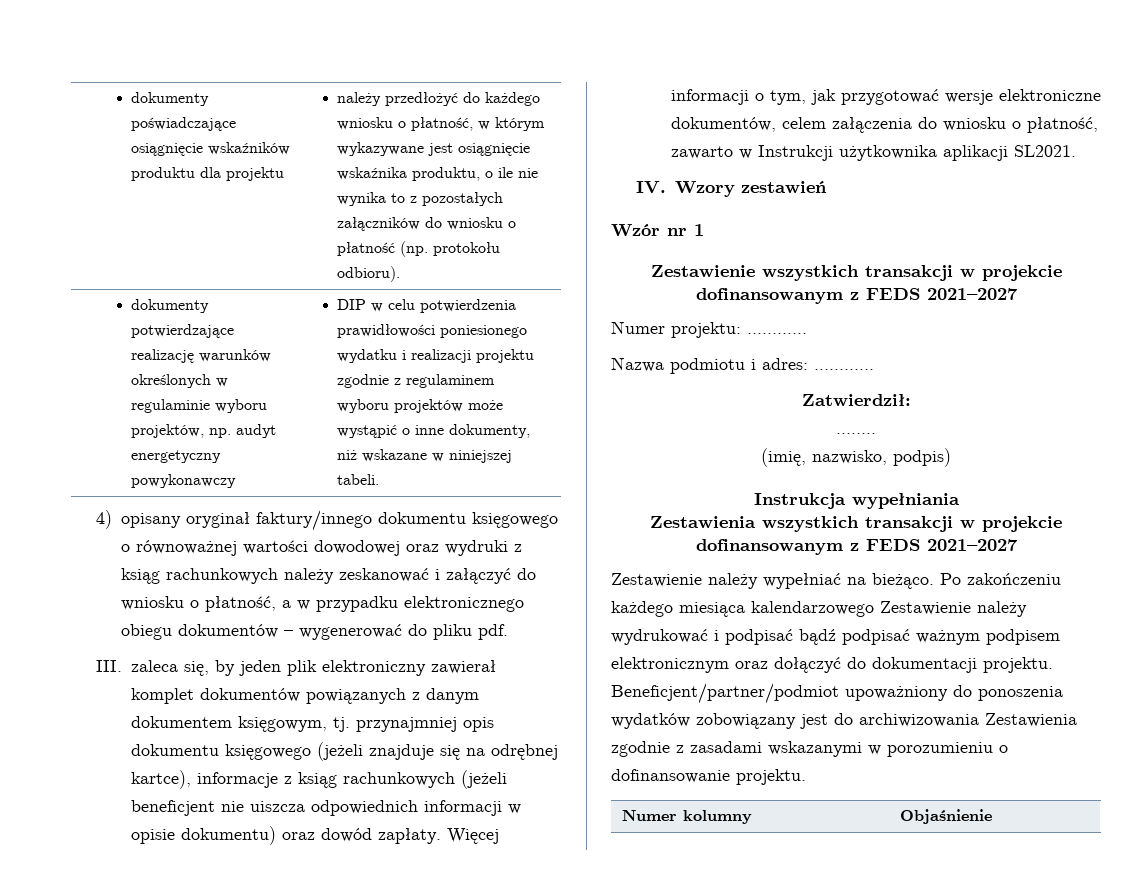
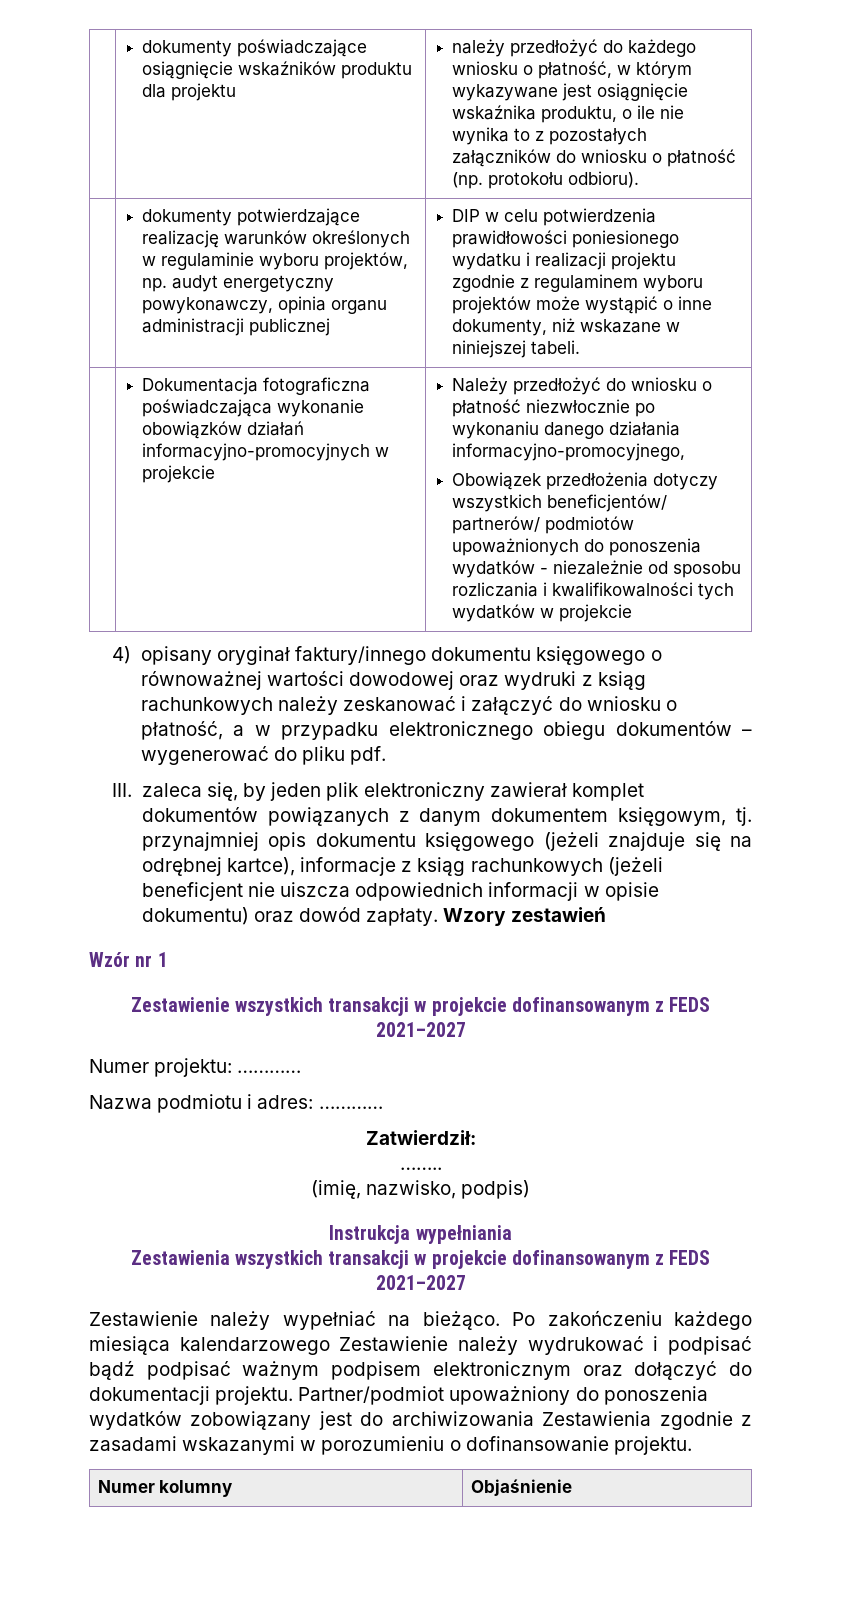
[130,474,236,488] powykonawczy -> [142,296,388,314] [142,318,331,336] powykonawczy, opinia organu administracji publicznej
(379, 479) none -> [142,377,371,395] [142,399,365,417] [142,421,305,439] [142,443,390,461] [142,465,216,483] [452,377,713,395] [452,399,656,417] [452,421,681,439] [452,443,686,461] [452,472,719,490] [452,494,668,512] [452,516,635,534] [452,538,702,556] [452,560,742,578] [452,582,735,600] [452,604,633,622] // | Dokumentacja fotograficzna poświadczająca wykonanie obowiązków działań informacyjno-promocyjnych w projekcie | Należy przedłożyć do wniosku o płatność niezwłocznie po wykonaniu danego działania informacyjno-promocyjnego, // Obowiązek przedłożenia dotyczy wszystkich beneficjentów/ partnerów/ podmiotów upoważnionych do ponoszenia wydatków - niezależnie od sposobu rozliczania i kwalifikowalności tych wydatków w projekcie
[446,828,499,844] [670,89,1101,105] [670,117,1098,133] [670,145,1076,161] [636,181,667,193] Więcej informacji o tym, jak przygotować wersje elektroniczne dokumentów, celem załączenia do wniosku o płatność, zawarto w Instrukcji użytkownika aplikacji SL2021. // IV. -> (439, 917) none
[611,683,839,704] Beneficjent/partner/podmiot -> [298,1386,445,1405] Partner/podmiot

